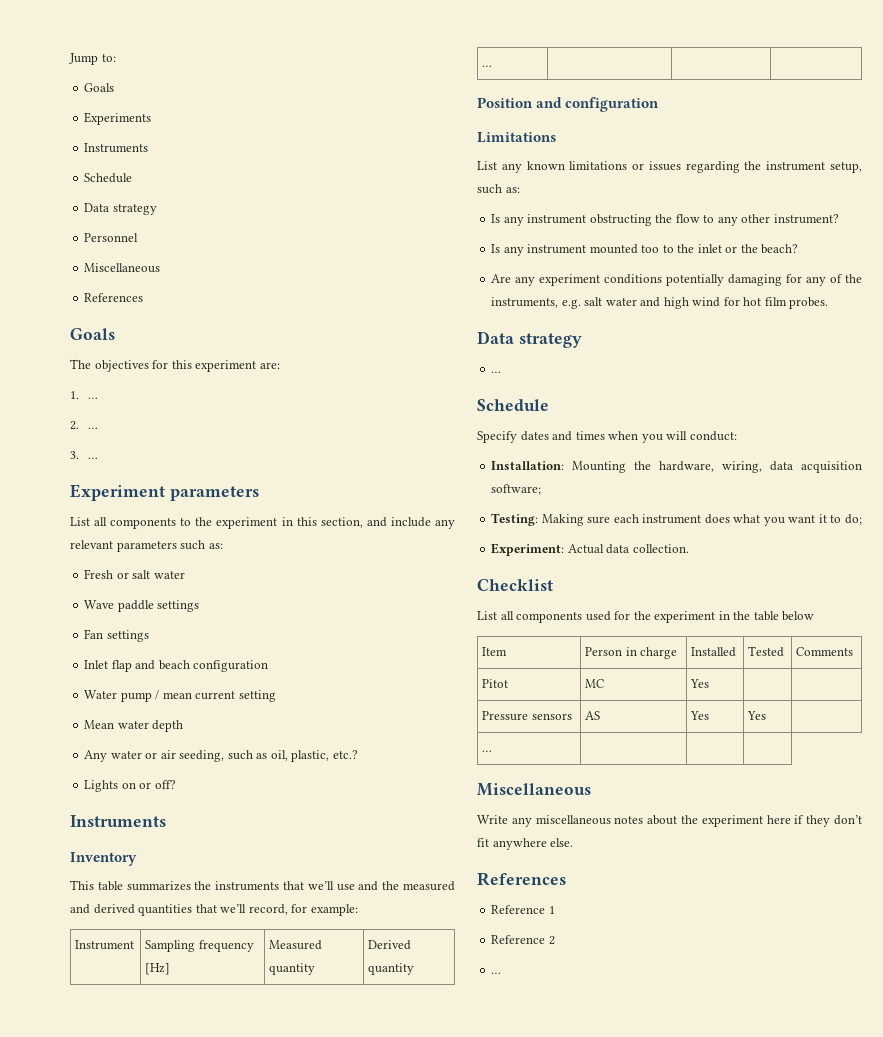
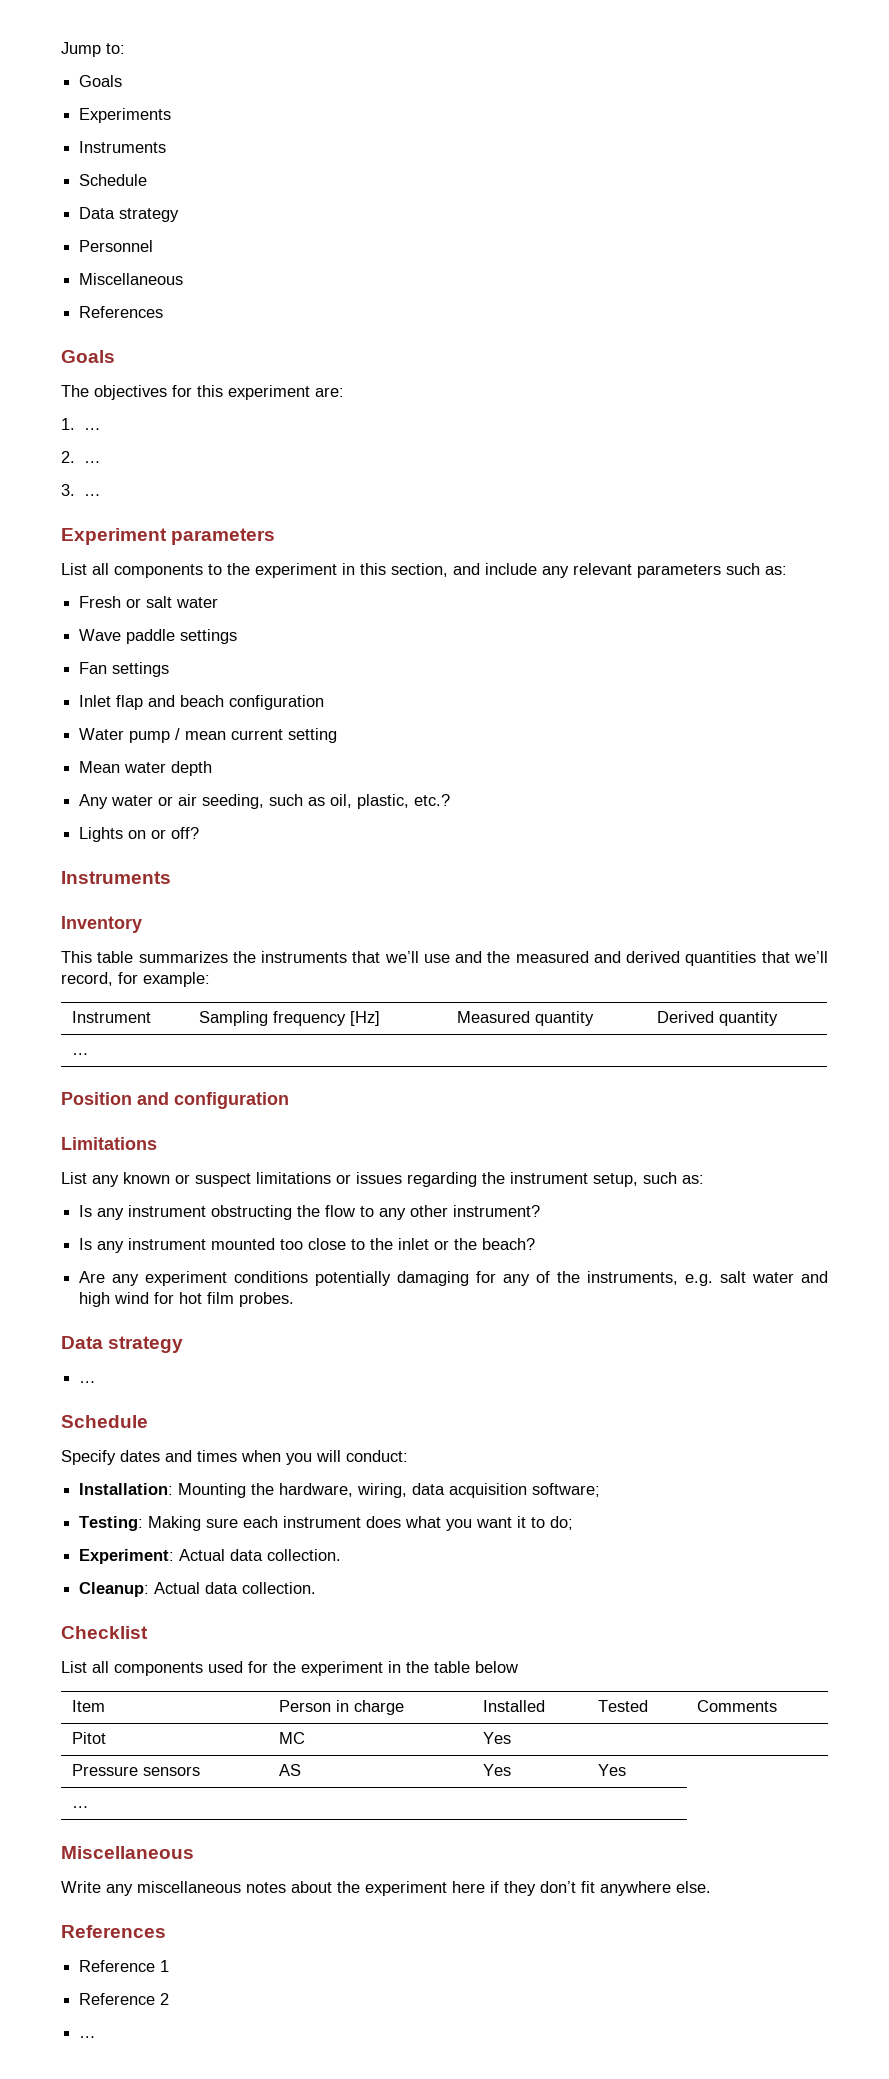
(565, 165) none -> [175,1173,251,1187] or suspect
(660, 249) none -> [308,1238,347,1250] close
(689, 548) none -> [79,1582,317,1597] // Cleanup: Actual data collection.

